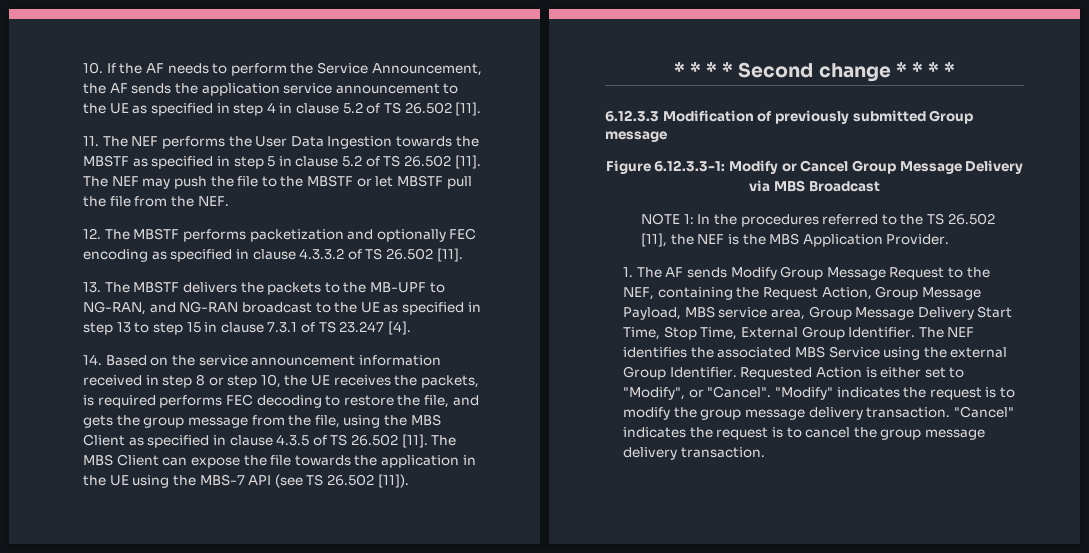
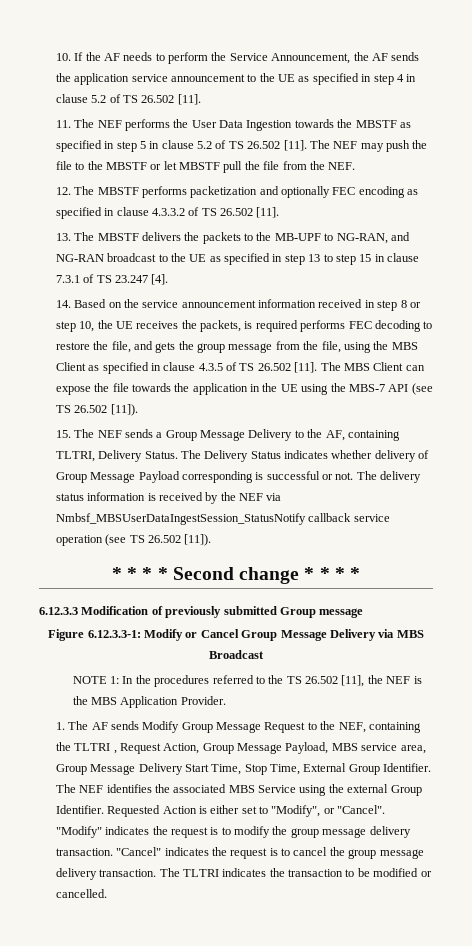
(409, 481) none -> [55,429,400,441] [55,450,430,462] [55,471,422,483] [55,492,282,504] [55,513,390,525] [55,534,212,546] // 15. The NEF sends a Group Message Delivery to the AF, containing TLTRI, Delivery Status. The Delivery Status indicates whether delivery of Group Message Payload corresponding is successful or not. The delivery status information is received by the NEF via Nmbsf_MBSUserDataIngestSession_StatusNotify callback service operation (see TS 26.502 [11]).
(760, 292) none -> [74,743,117,754] TLTRI ,
(765, 452) none -> [159,868,432,877] [55,889,107,898] The TLTRI indicates the transaction to be modified or cancelled.

